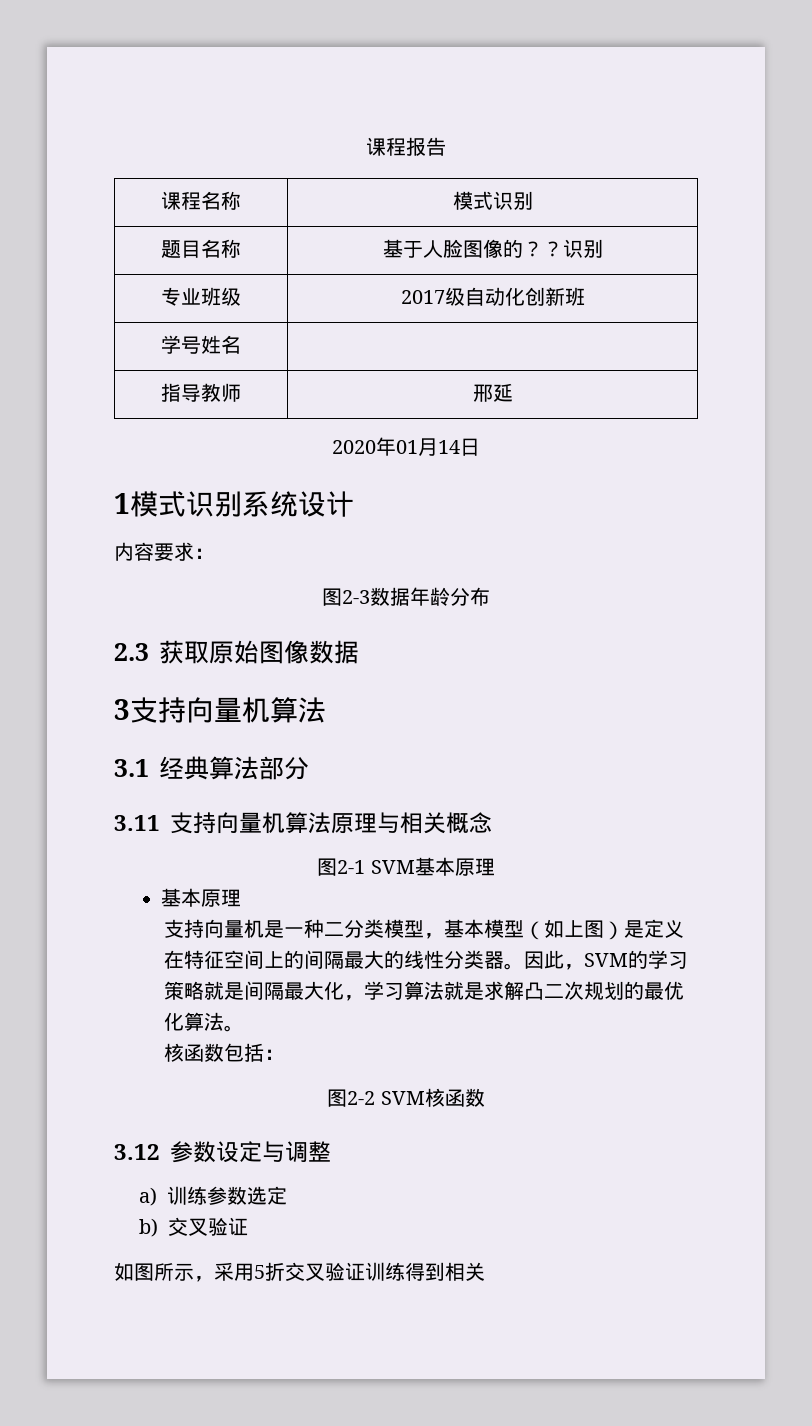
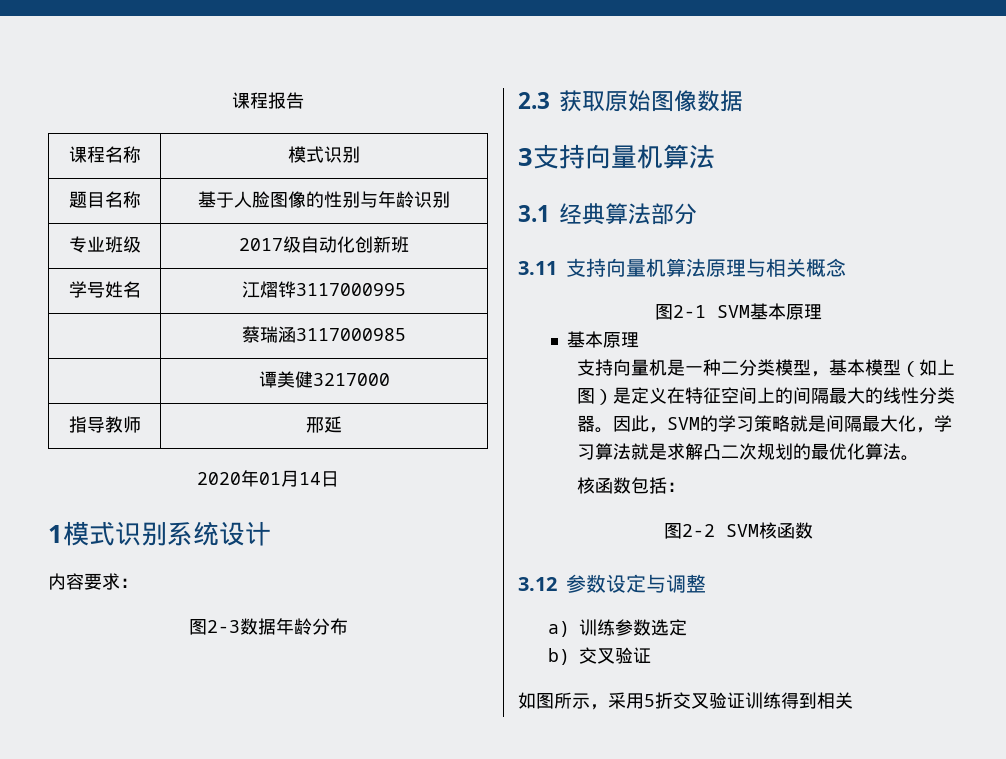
[522,241,563,257] ？？ -> [324,191,414,208] 性别与年龄
(241, 344) none -> [242,281,406,298] [242,326,406,343] [258,371,390,388] 江熠铧3117000995 // | 蔡瑞涵3117000985 // | 谭美健3217000

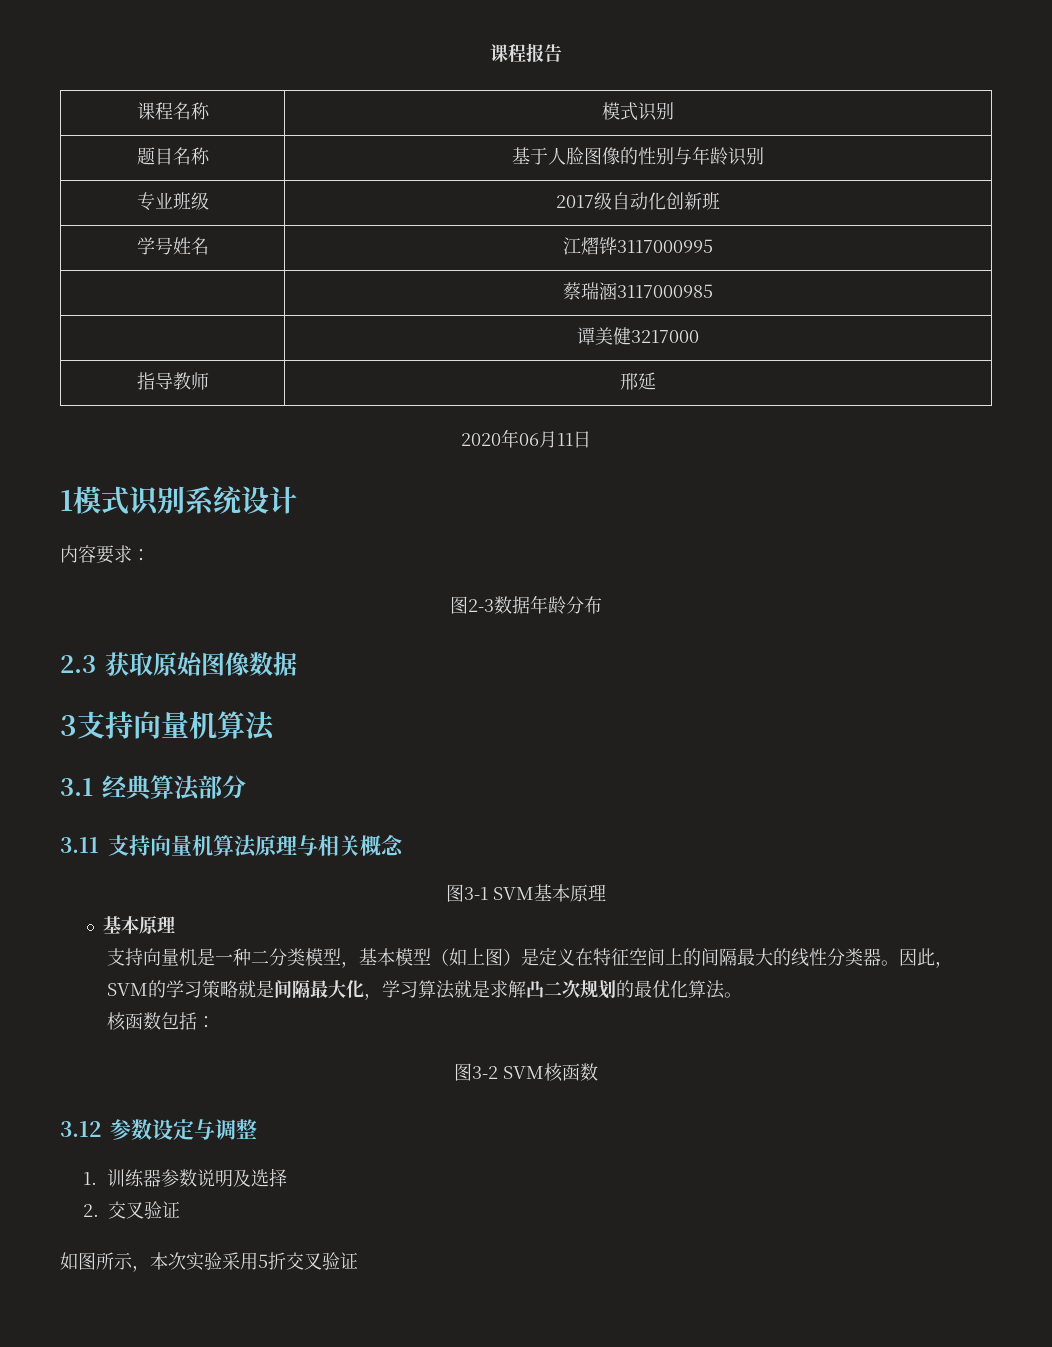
[259,470,321,487] 01月14 -> [519,431,573,448] 06月11
[672,305,706,318] 2-1 -> [464,887,488,900] 3-1
[681,524,715,537] 2-2 -> [472,1066,498,1079] 3-2
[547,619,687,637] [547,648,570,665] a)训练参数选定 // b) -> [83,1168,287,1187] [83,1204,100,1217] 1.训练器参数说明及选择 // 2.
(608, 707) none -> [150,1252,222,1271] 本次实验
[745,692,853,709] 训练得到相关 -> (358, 1260) none

